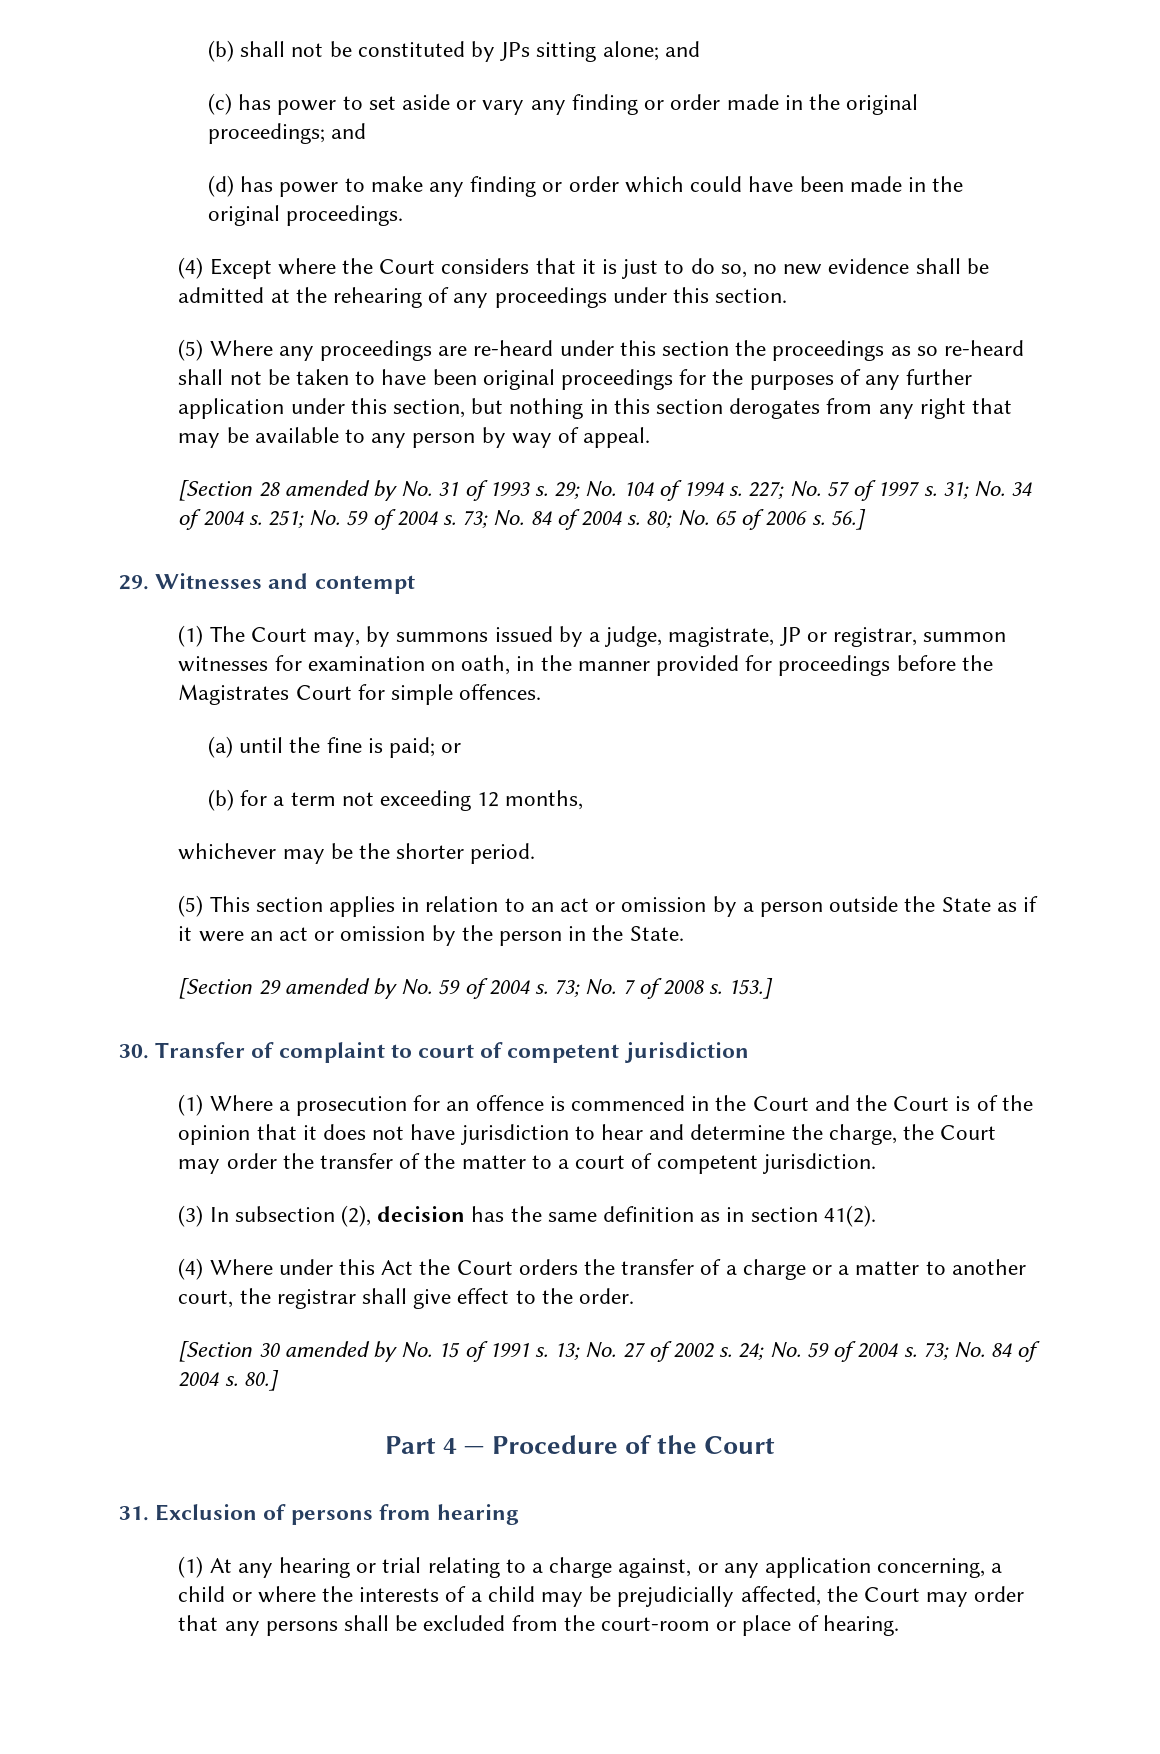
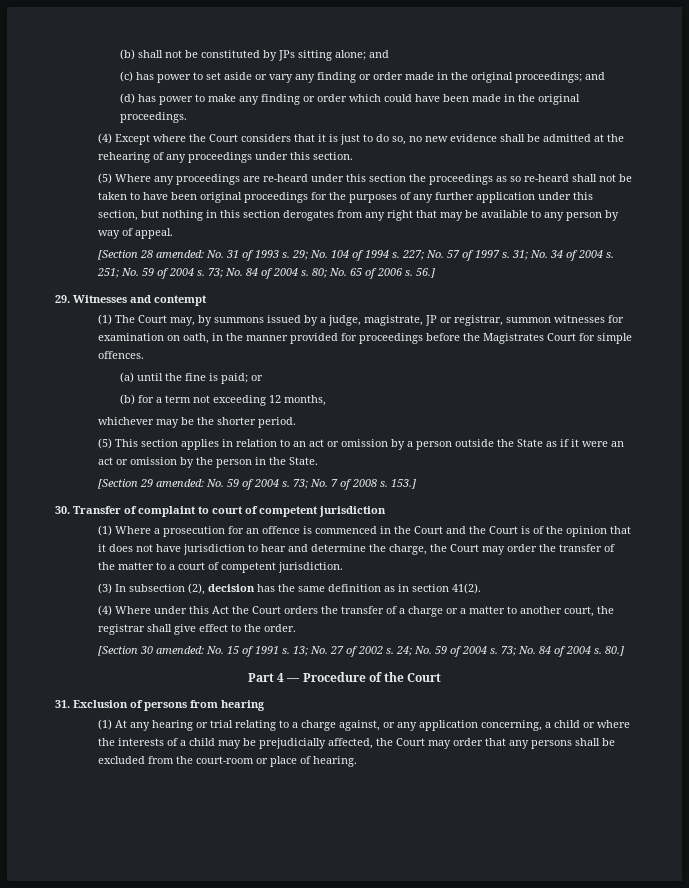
[284,480,397,501] amended by -> [156,250,205,258] amended:
[284,978,397,999] amended by -> [156,479,205,487] amended:
[284,1341,397,1362] amended by -> [156,646,205,654] amended:

